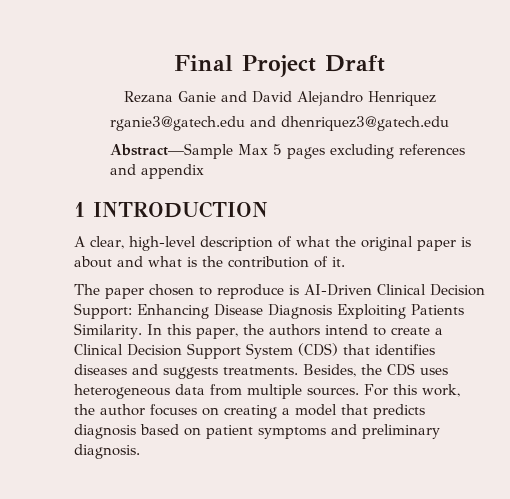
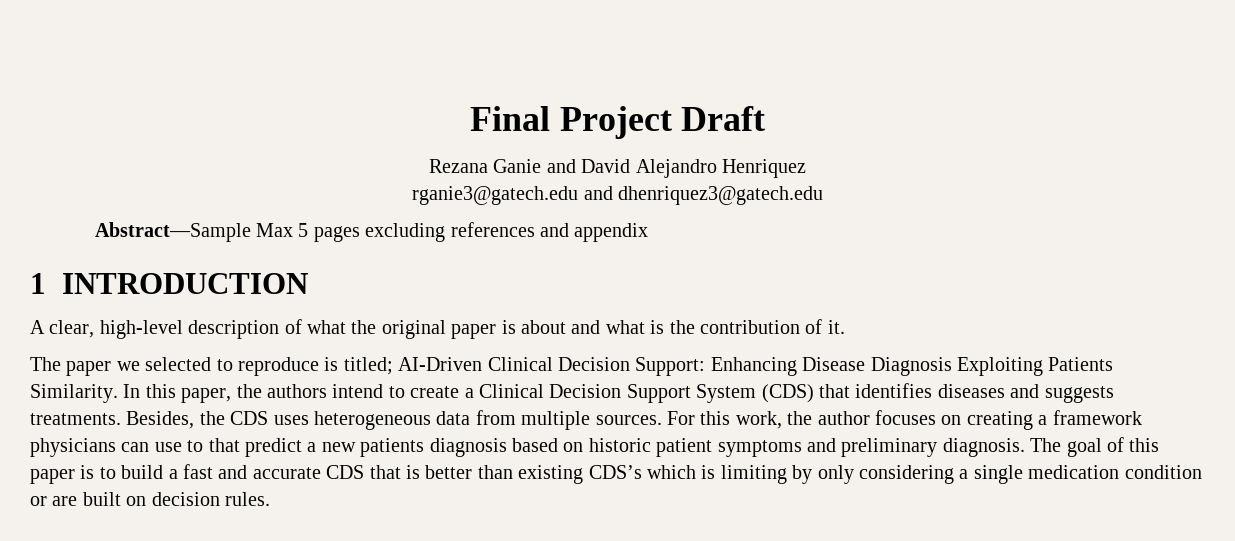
[149,284,194,296] chosen -> [116,357,212,371] we selected
(299, 290) none -> [343,357,393,375] titled;
[295,404,425,419] model that predicts -> [1052,410,1142,425] [30,438,425,457] framework physicians can use to that predict a new patients
(201, 431) none -> [588,438,651,452] historic
(140, 451) none -> [1030,437,1160,457] [30,464,1202,484] [30,492,270,506] The goal of this paper is to build a fast and accurate CDS that is better than existing CDS’s which is limiting by only considering a single medication condition or are built on decision rules.

